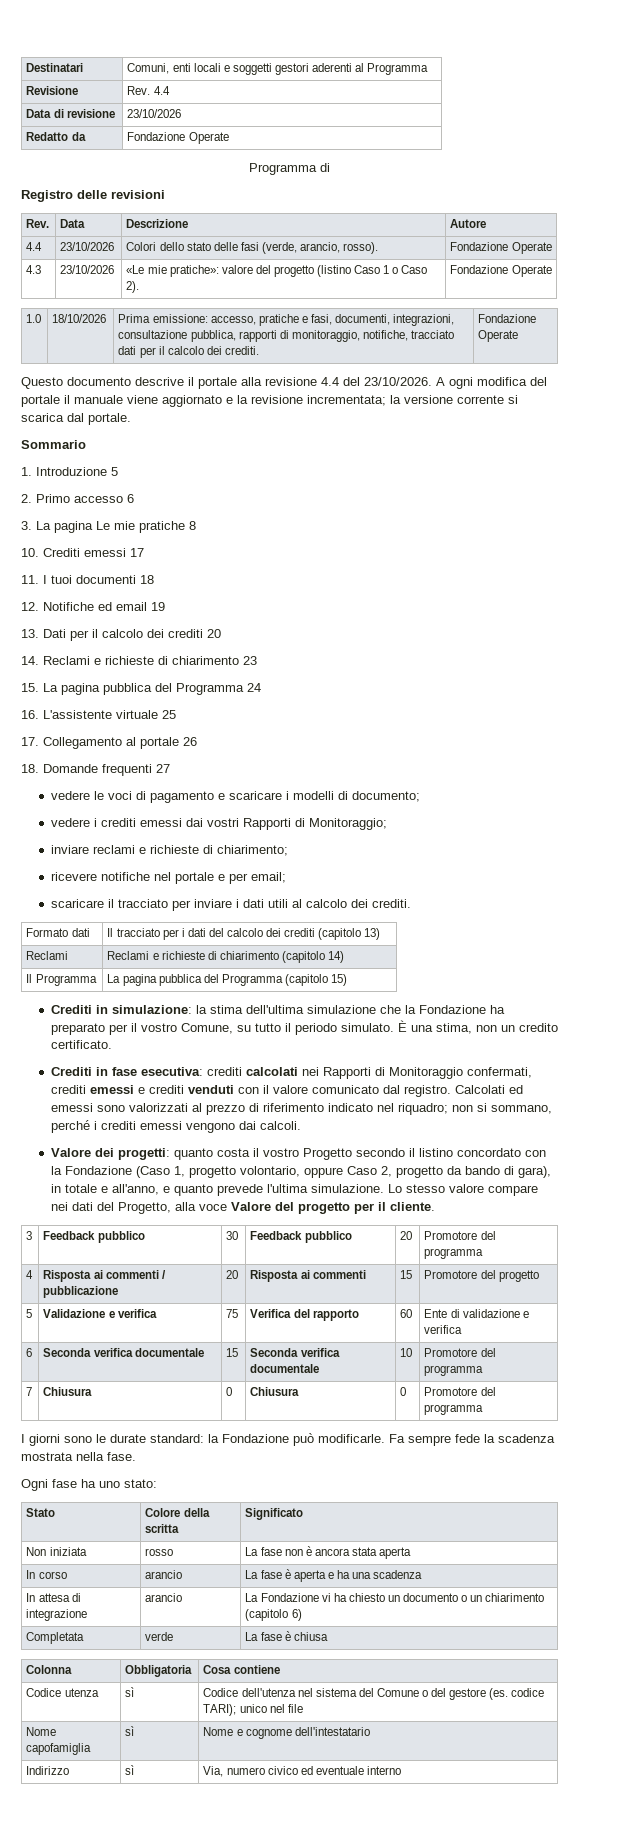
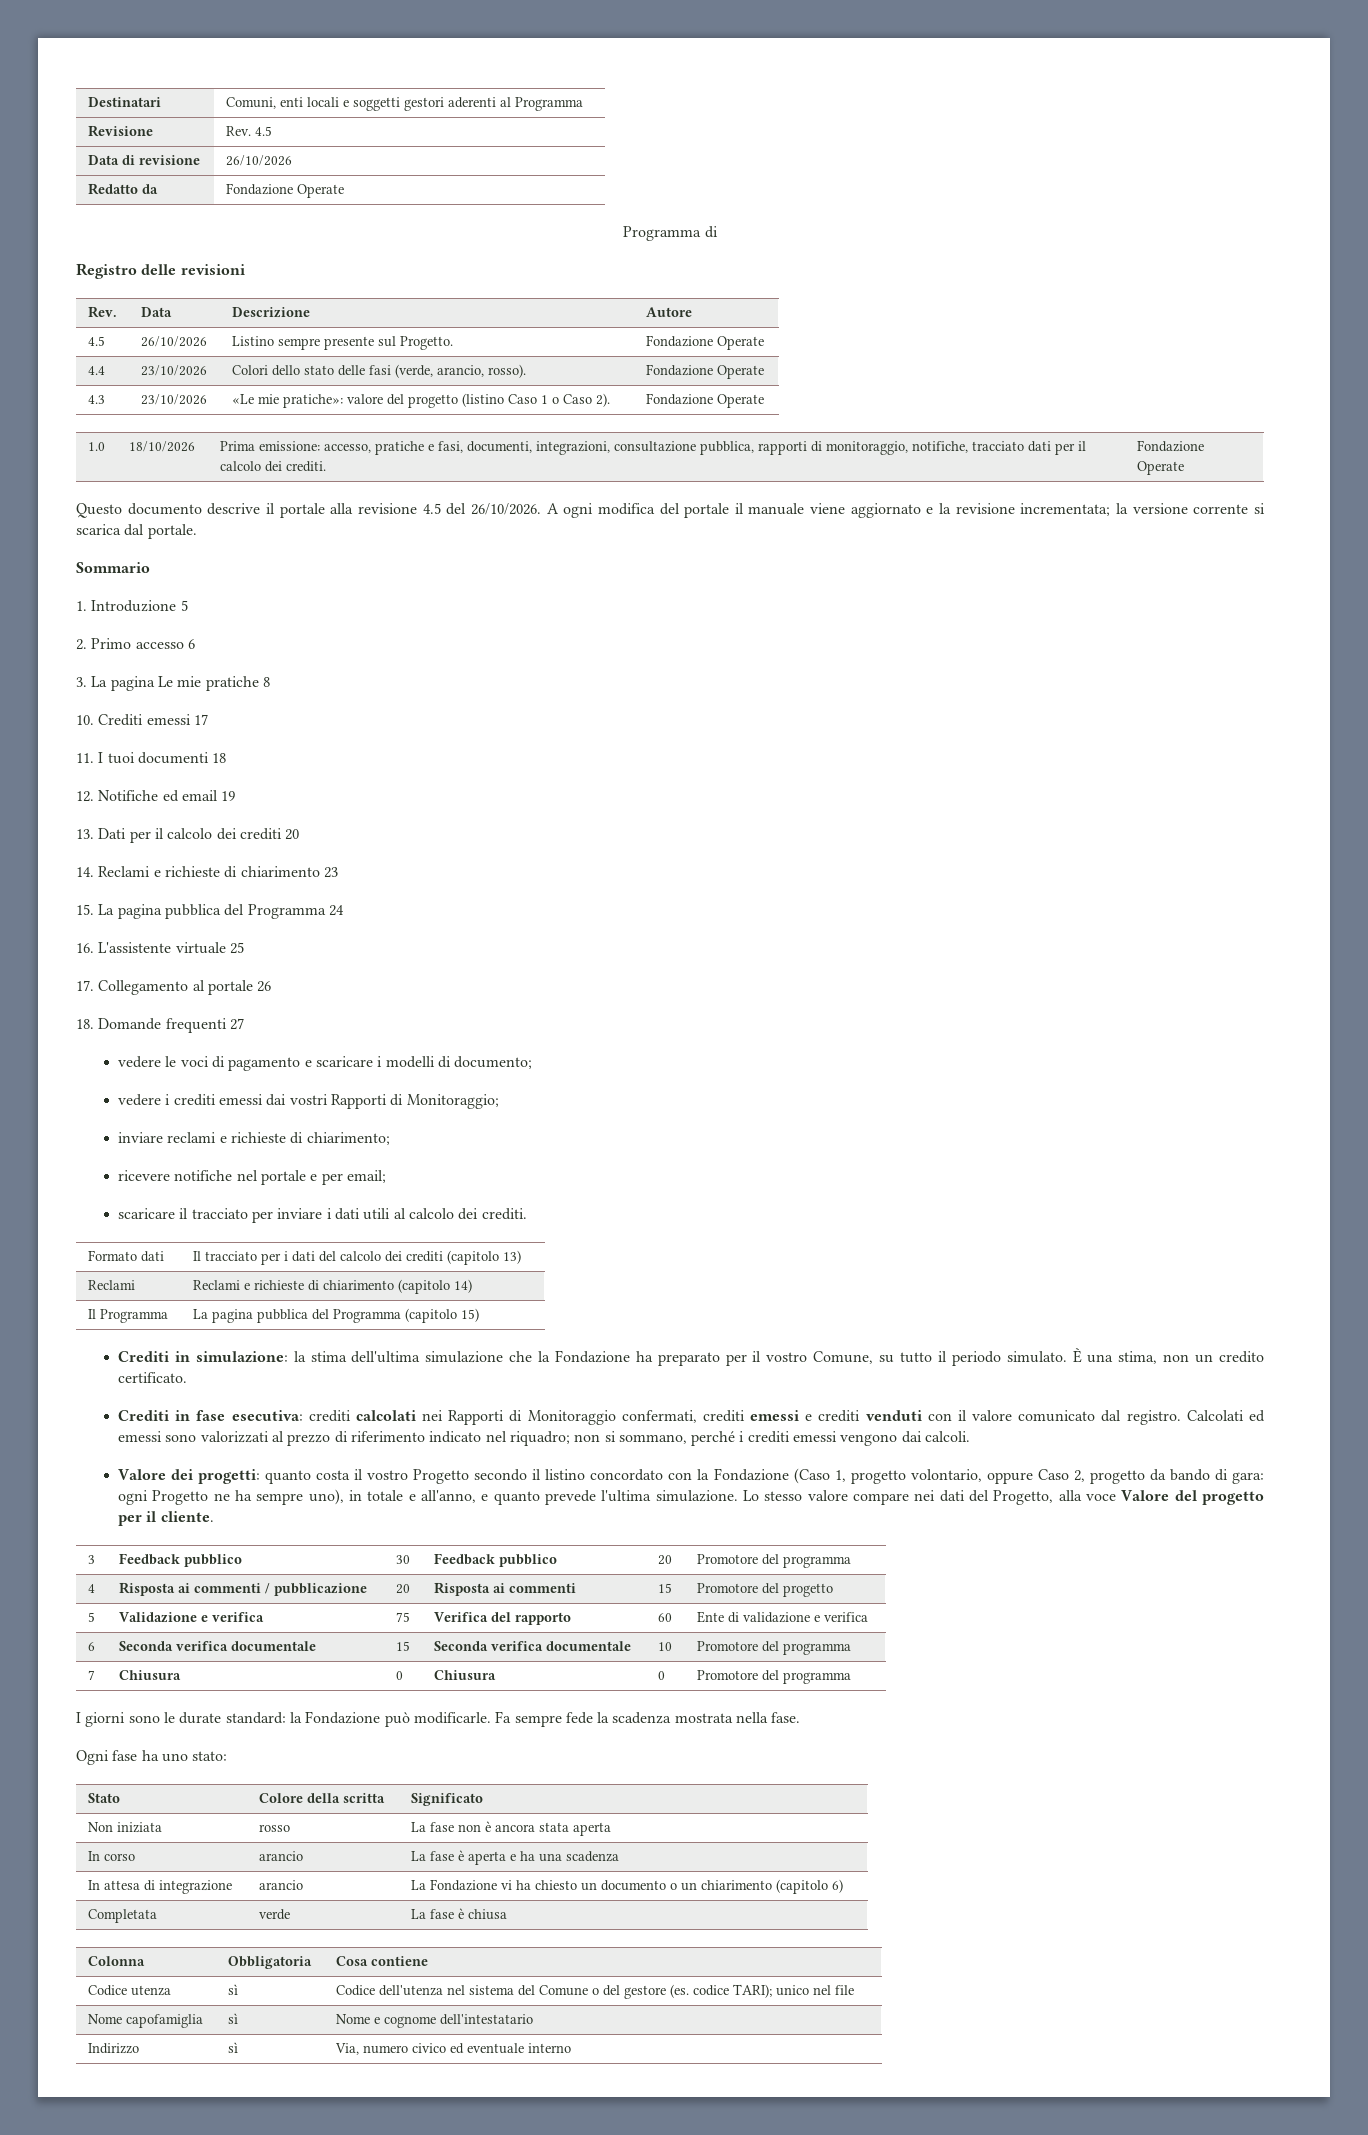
[153,86,170,95] 4.4 -> [254,126,272,136] 4.5
[127,109,182,118] 23/10/2026 -> [225,155,292,166] 26/10/2026
(487, 223) none -> [87,336,105,346] [140,336,207,347] [231,336,453,350] [645,335,764,350] // 4.5 | 26/10/2026 | Listino sempre presente sul Progetto. | Fondazione Operate
[321,377,432,386] 4.4 del 23/10/2026. -> [422,503,541,515] 4.5 del 26/10/2026.
[517,1166,551,1178] gara), -> [1231,1472,1264,1484] [117,1489,344,1505] gara: ogni Progetto ne ha sempre uno),

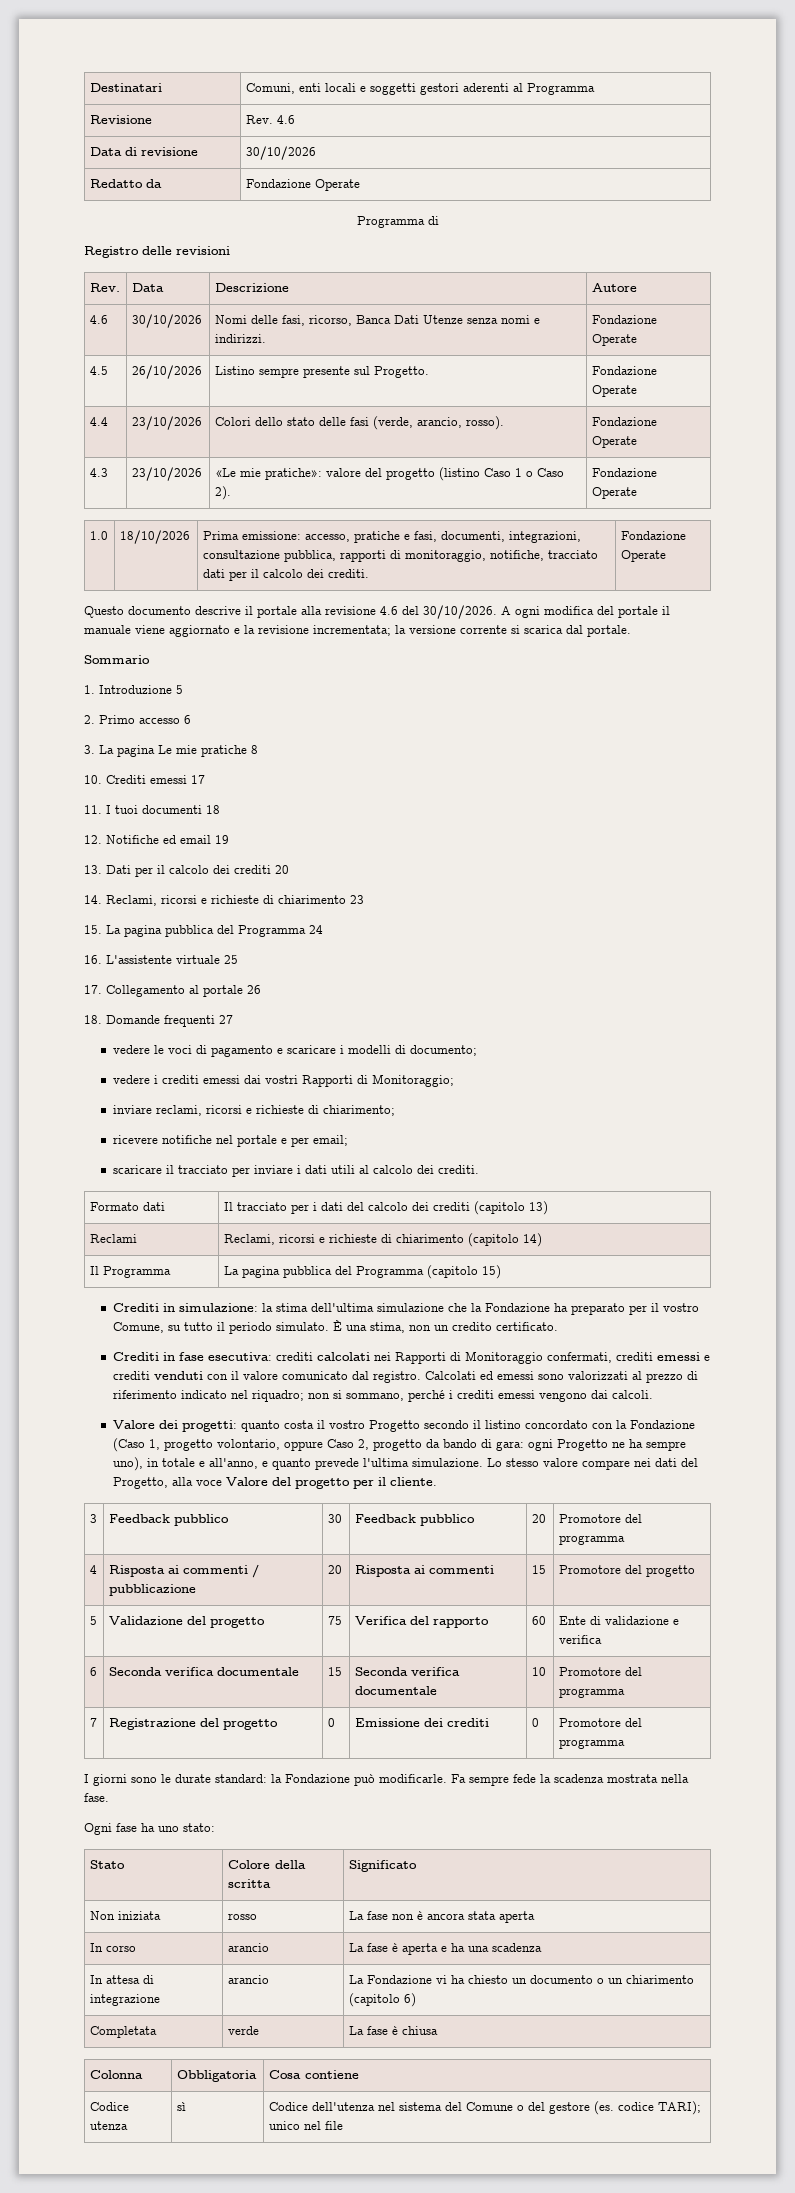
[254,126,272,136] 4.5 -> [276,115,295,124] 4.6
[225,155,292,166] 26/10/2026 -> [245,146,316,160] 30/10/2026
(692, 312) none -> [89,315,108,324] [131,314,202,328] [214,315,540,326] [214,334,266,343] [591,315,657,324] [591,334,637,346] // 4.6 | 30/10/2026 | Nomi delle fasi, ricorso, Banca Dati Utenze senza nomi e indirizzi. | Fondazione Operate
[422,503,541,515] 4.5 del 26/10/2026. -> [380,605,497,619] 4.6 del 30/10/2026.
[98,866,151,877] Reclami -> [106,895,197,906] Reclami, ricorsi
[167,1132,217,1143] reclami -> [155,1105,242,1116] reclami, ricorsi
[192,1280,240,1290] Reclami -> [223,1234,315,1245] Reclami, ricorsi
[200,1612,264,1622] e verifica -> [186,1616,265,1628] del progetto
[118,1670,181,1680] [395,1671,403,1680] [433,1670,496,1680] Chiusura | 0 | Chiusura -> [108,1718,278,1730] [327,1718,335,1727] [354,1718,489,1727] Registrazione del progetto | 0 | Emissione dei crediti
[87,2014,203,2028] [227,2013,238,2024] [335,2014,533,2028] [87,2043,139,2054] [227,2042,238,2053] [334,2043,571,2055] // Nome capofamiglia | sì | Nome e cognome dell'intestatario // Indirizzo | sì | Via, numero civico ed eventuale interno -> (343, 2125) none

